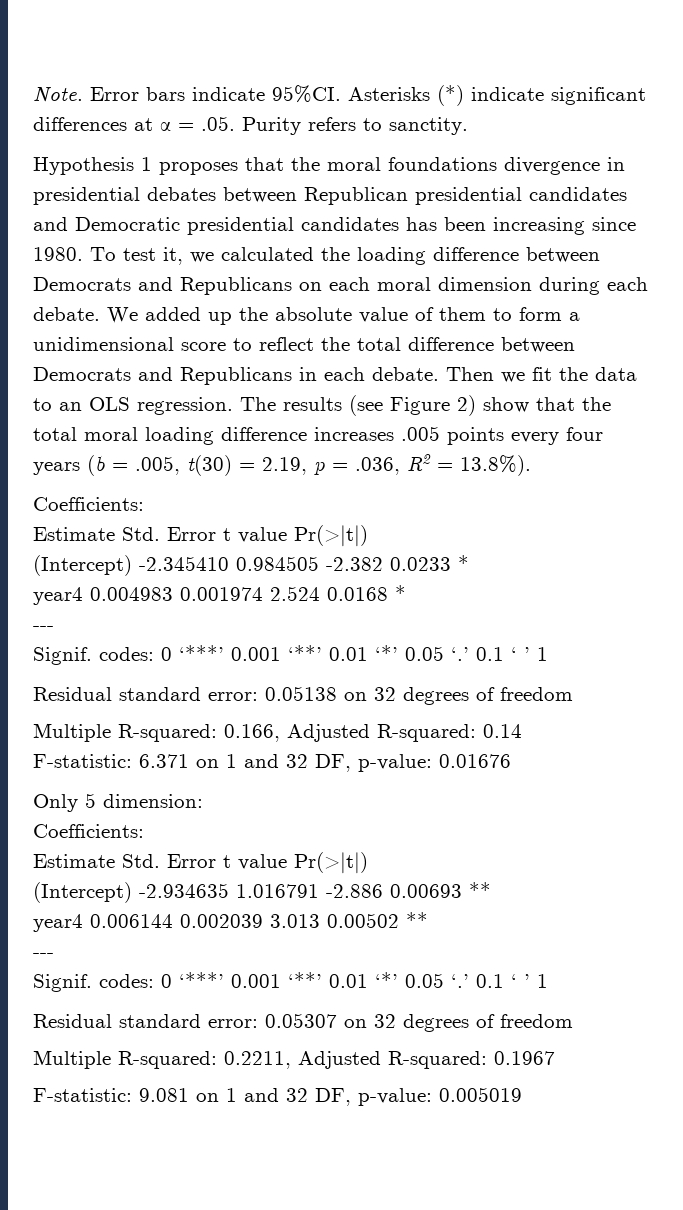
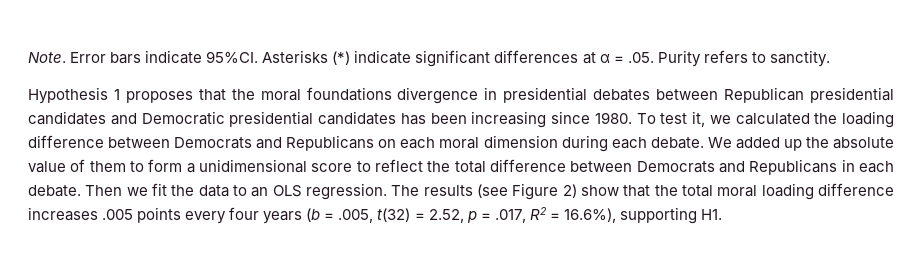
[187,455,307,476] t(30) = 2.19, -> [377,208,464,223] t(32) = 2.52,
[355,457,400,475] .036, -> [494,209,526,223] .017,
[460,455,531,476] [33,497,144,511] [33,525,368,547] [33,555,469,576] [33,585,406,605] [33,626,54,631] [33,645,548,665] [33,686,573,705] [33,723,522,742] [33,754,511,772] [33,793,203,812] [33,824,144,838] [33,852,368,874] [33,882,491,903] [33,912,428,932] [33,953,54,958] [33,972,548,992] [33,1013,573,1032] [33,1050,555,1069] [33,1087,522,1106] 13.8%). // Coefficients: // Estimate Std. Error t value Pr(>|t|) // (Intercept) -2.345410 0.984505 -2.382 0.0233 * // year4 0.004983 0.001974 2.524 0.0168 * // --- // Signif. codes: 0 ‘***’ 0.001 ‘**’ 0.01 ‘*’ 0.05 ‘.’ 0.1 ‘ ’ 1 // Residual standard error: 0.05138 on 32 degrees of freedom // Multiple R-squared: 0.166, Adjusted R-squared: 0.14 // F-statistic: 6.371 on 1 and 32 DF, p-value: 0.01676 // Only 5 dimension: // Coefficients: // Estimate Std. Error t value Pr(>|t|) // (Intercept) -2.934635 1.016791 -2.886 0.00693 ** // year4 0.006144 0.002039 3.013 0.00502 ** // --- // Signif. codes: 0 ‘***’ 0.001 ‘**’ 0.01 ‘*’ 0.05 ‘.’ 0.1 ‘ ’ 1 // Residual standard error: 0.05307 on 32 degrees of freedom // Multiple R-squared: 0.2211, Adjusted R-squared: 0.1967 // F-statistic: 9.081 on 1 and 32 DF, p-value: 0.005019 -> [563,207,722,224] 16.6%), supporting H1.

